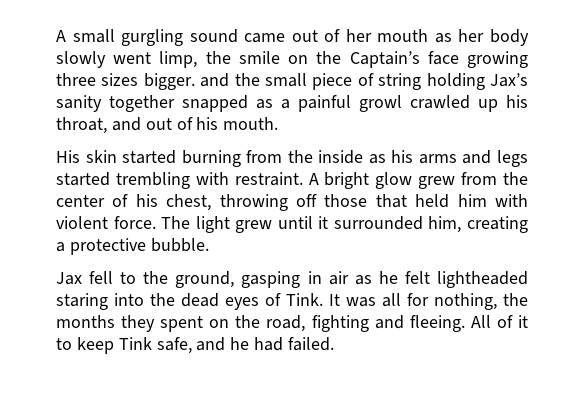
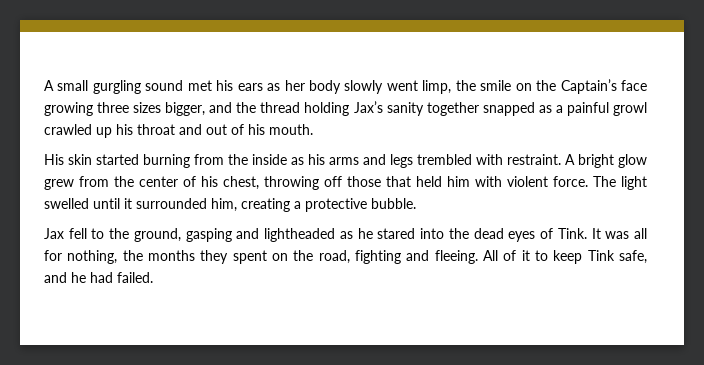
[244,29,429,43] came out of her mouth -> [187,80,263,91] met his ears
[143,73,195,90] bigger. -> [165,102,206,116] bigger,
[265,73,422,90] small piece of string -> [260,102,301,113] thread
[56,117,107,134] throat, -> [137,124,175,135] throat
[56,172,190,189] started trembling -> [417,154,472,165] trembled
[235,220,273,233] grew -> [44,198,89,209] swelled
[307,271,529,288] [56,293,108,310] in air as he felt lightheaded staring -> [236,228,416,242] and lightheaded as he stared

